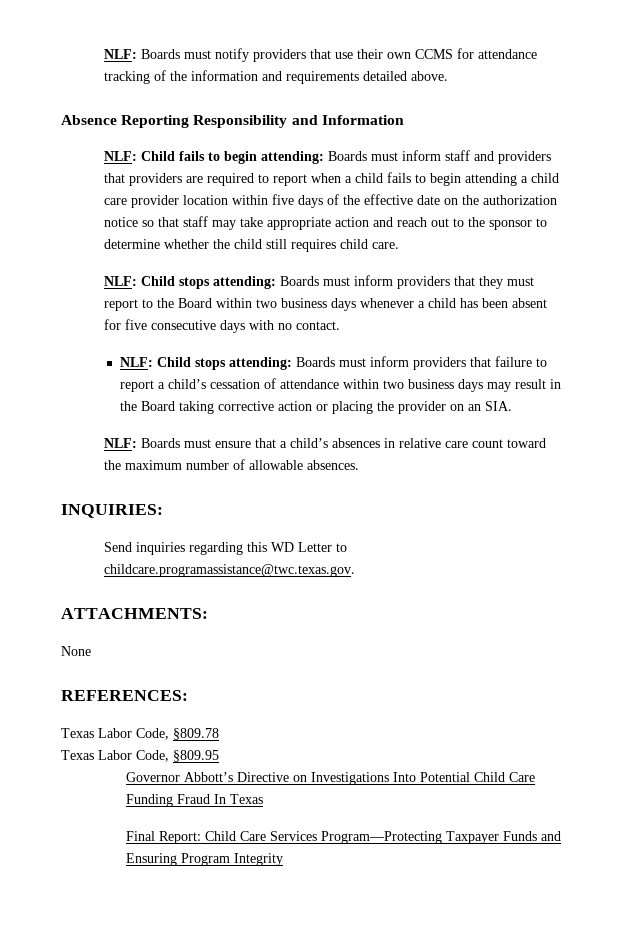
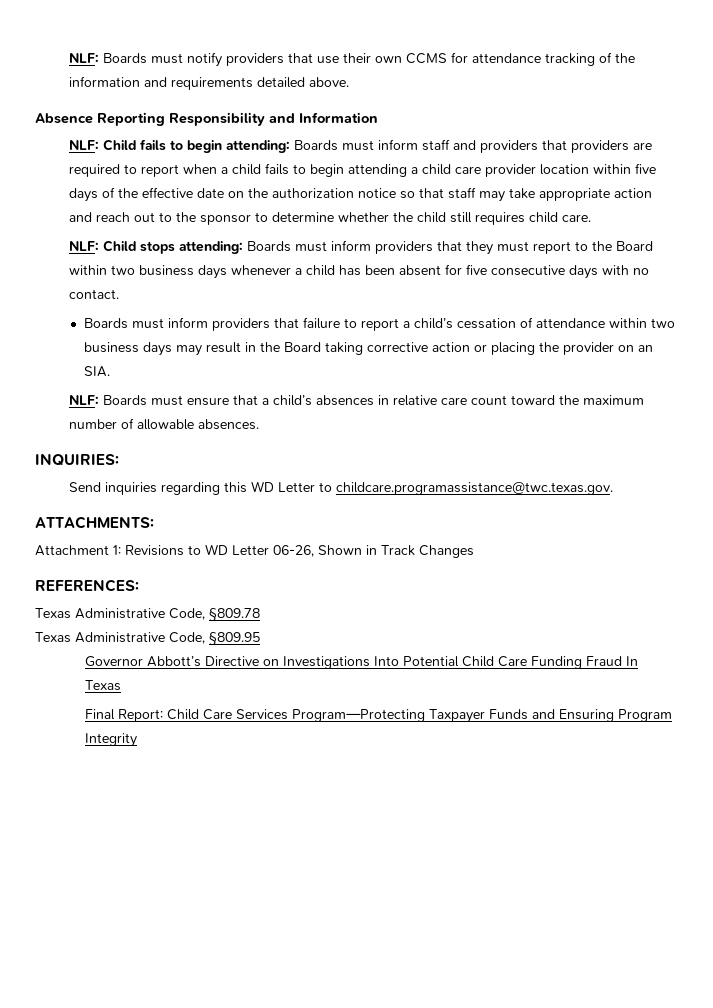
[119,357,292,370] NLF: Child stops attending: -> (119, 294) none
[61,646,91,656] // None -> [35,544,474,558] // Attachment 1: Revisions to WD Letter 06-26, Shown in Track Changes
[98,728,132,738] Labor -> [75,608,165,619] Administrative
[98,750,132,760] Labor -> [75,632,165,643] Administrative

